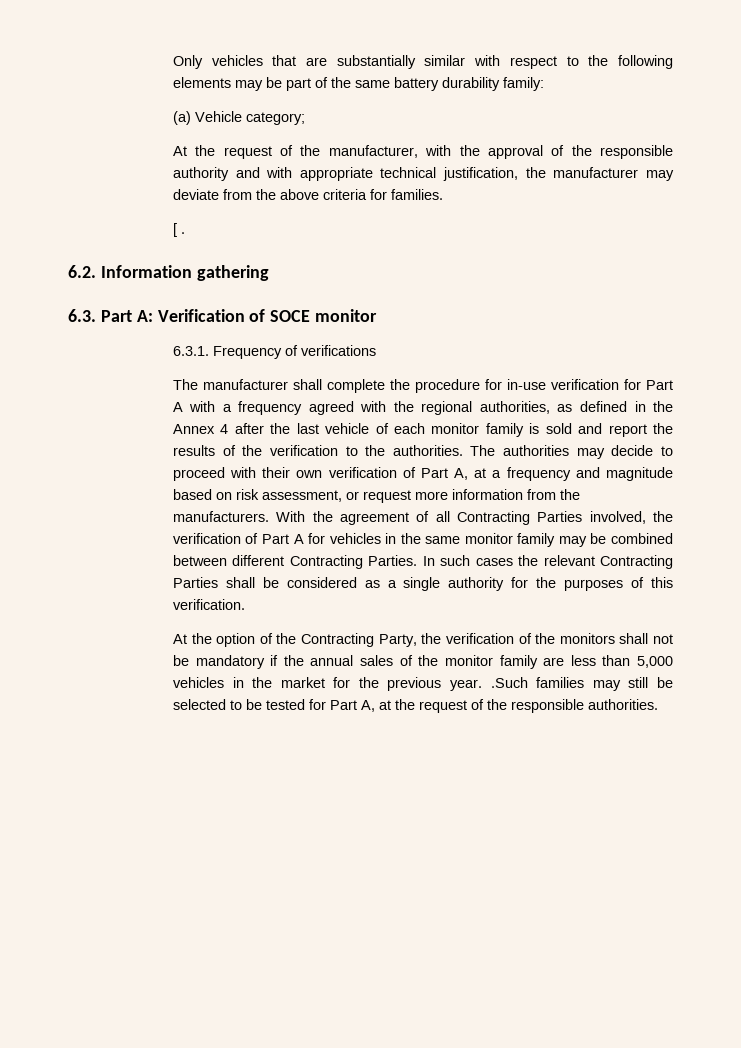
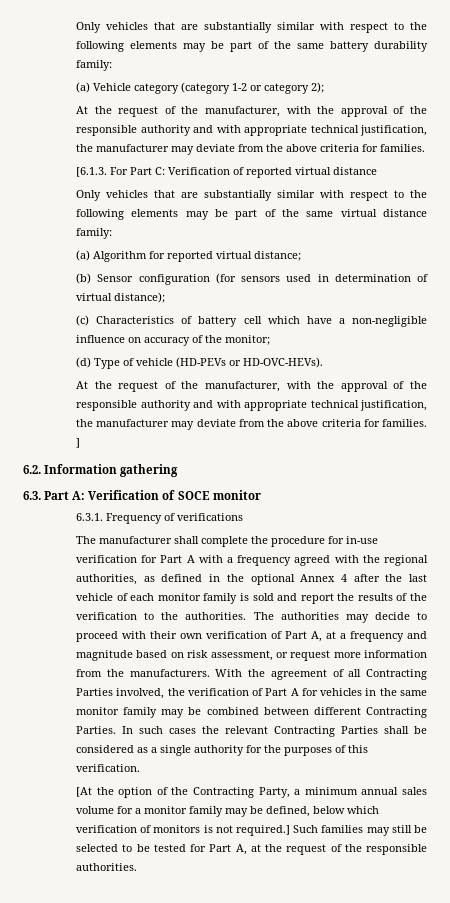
[245,112,305,125] category; -> [134,82,325,94] category (category 1-2 or category 2);
[172,223,185,237] [ . -> [76,167,378,178] [76,190,427,201] [76,209,427,220] [76,228,113,239] [76,250,302,262] [76,273,428,285] [76,292,166,303] [76,315,427,327] [76,335,271,346] [76,357,324,369] [76,381,427,392] [76,400,427,411] [76,419,428,430] [76,438,81,448] [6.1.3. For Part C: Verification of reported virtual distance // Only vehicles that are substantially similar with respect to the following elements may be part of the same virtual distance family: // (a) Algorithm for reported virtual distance; // (b) Sensor configuration (for sensors used in determination of virtual distance); // (c) Characteristics of battery cell which have a non-negligible influence on accuracy of the monitor; // (d) Type of vehicle (HD-PEVs or HD-OVC-HEVs). // At the request of the manufacturer, with the approval of the responsible authority and with appropriate technical justification, the manufacturer may deviate from the above criteria for families. ]
(673, 406) none -> [250,574,295,585] optional
[172,634,187,644] At -> [76,787,93,797] [At
[421,633,673,644] [172,655,673,669] [172,677,528,691] the verification of the monitors shall not be mandatory if the annual sales of the monitor family are less than 5,000 vehicles in the market for the previous year. .Such -> [294,787,427,795] [76,806,380,817] [76,825,319,836] a minimum annual sales volume for a monitor family may be defined, below which verification of monitors is not required.] Such

